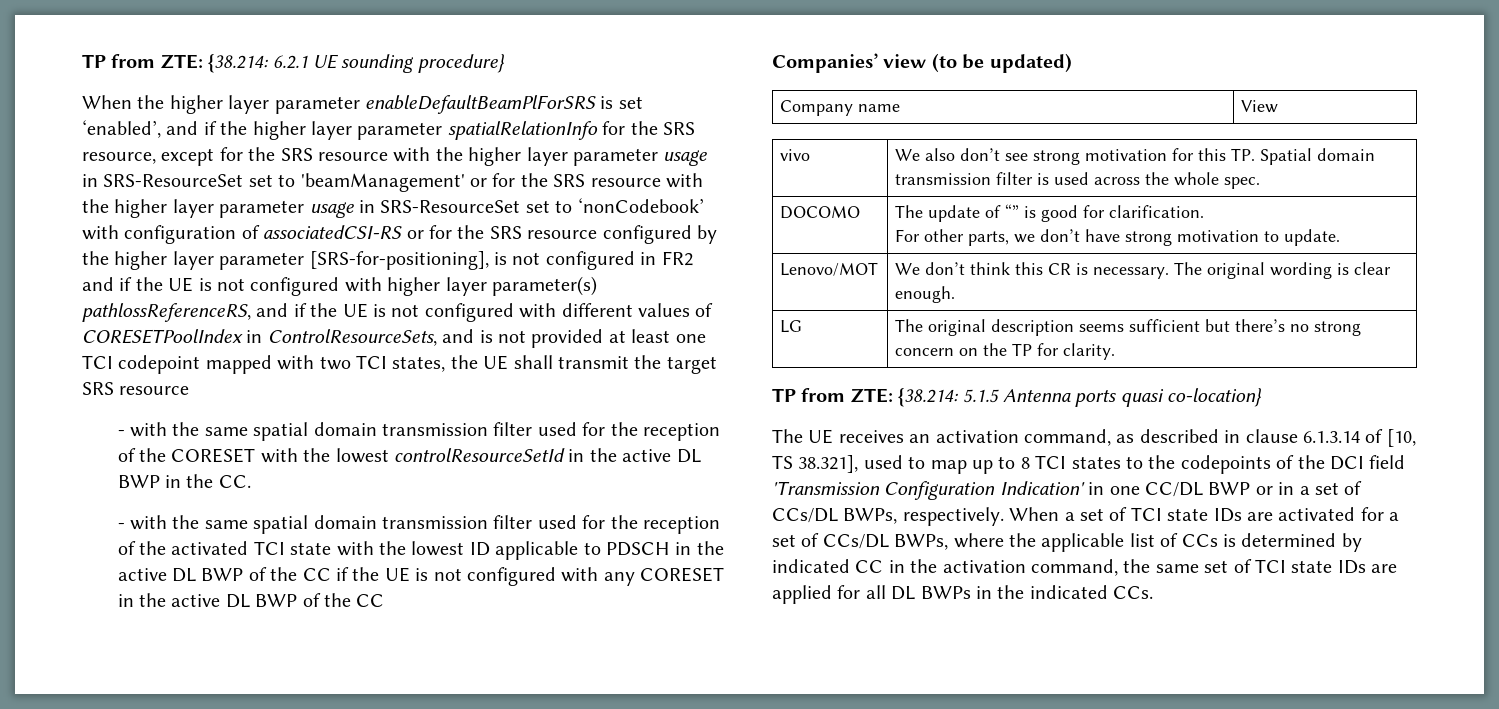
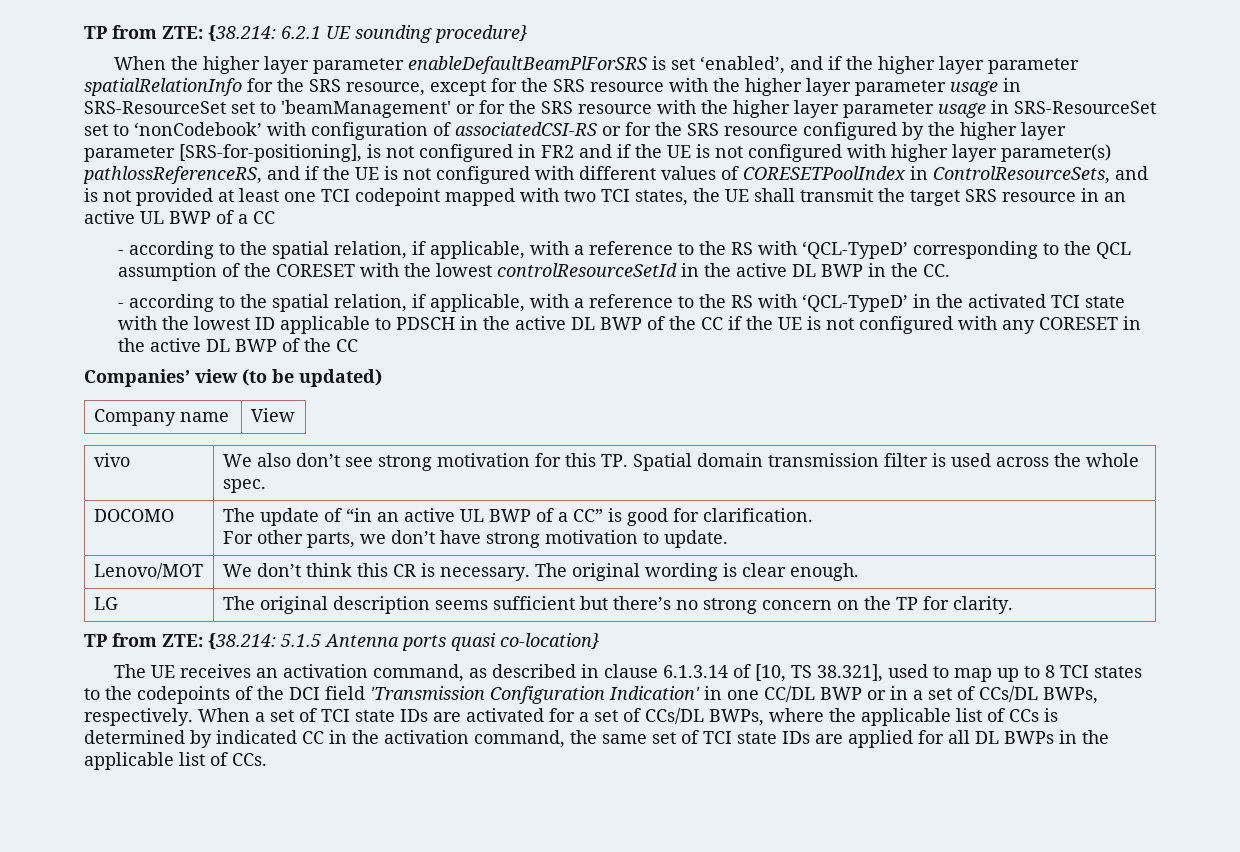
[117,422,721,441] // - with the same spatial domain transmission filter used for the reception -> [1081,188,1126,202] [84,210,275,224] [117,241,1131,259] [117,263,217,281] in an active UL BWP of a CC // - according to the spatial relation, if applicable, with a reference to the RS with ‘QCL-TypeD’ corresponding to the QCL assumption
[130,515,721,534] [117,541,136,555] with the same spatial domain transmission filter used for the reception of -> [128,294,931,312] according to the spatial relation, if applicable, with a reference to the RS with ‘QCL-TypeD’ in
[1005,204,1020,218] “” -> [345,508,603,522] “in an active UL BWP of a CC”
[1029,585,1108,599] indicated -> [84,752,228,770] applicable list of

